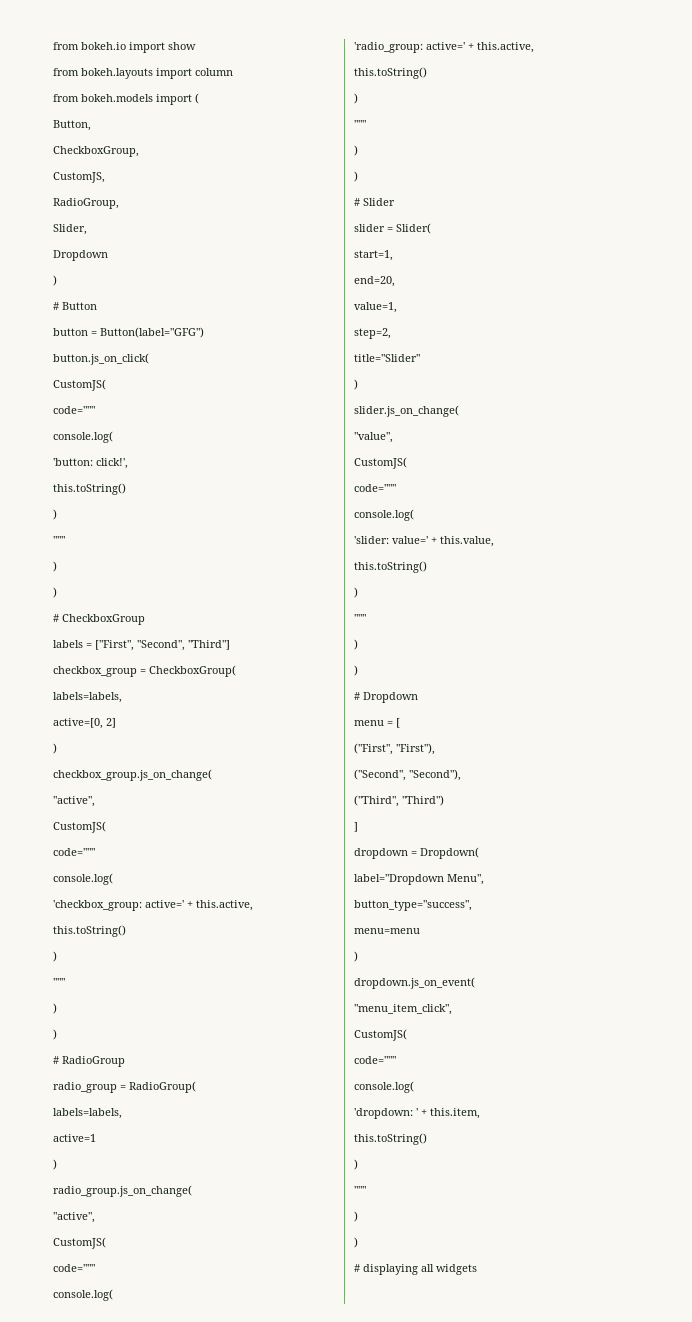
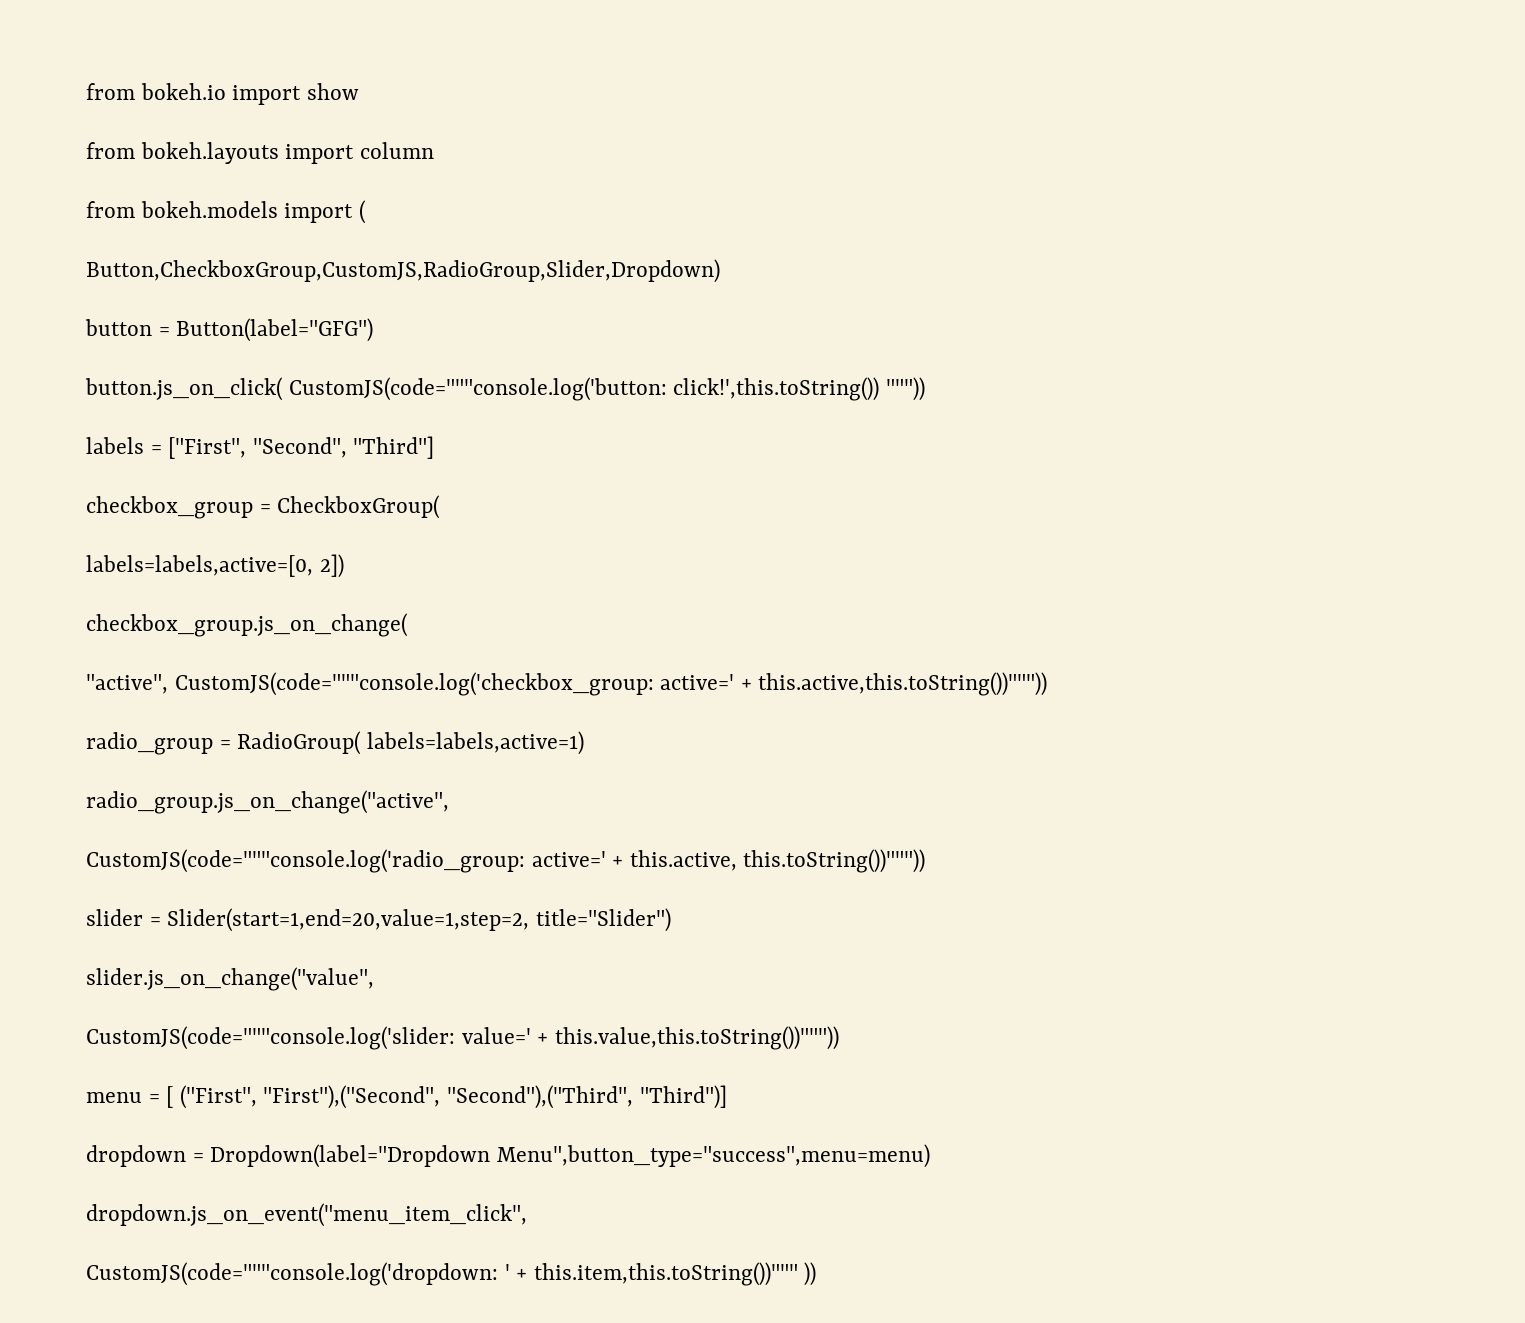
[53,120,91,131] [53,146,139,157] [53,172,105,183] [53,198,119,209] [53,224,87,235] [53,250,108,261] [53,275,57,286] [53,302,97,310] [53,327,204,338] [53,353,149,365] [53,379,106,391] [53,406,95,414] [53,431,113,443] [53,458,128,469] [53,483,126,495] [53,509,57,520] [53,536,65,544] [53,561,57,572] [53,587,57,598] [53,614,145,625] Button, // CheckboxGroup, // CustomJS, // RadioGroup, // Slider, // Dropdown // ) // # Button // button = Button(label="GFG") // button.js_on_click( // CustomJS( // code=""" // console.log( // 'button: click!', // this.toString() // ) // """ // ) // ) // # CheckboxGroup -> [86,259,720,283] [85,318,374,342] [85,377,925,401] Button,CheckboxGroup,CustomJS,RadioGroup,Slider,Dropdown) // button = Button(label="GFG") // button.js_on_click( CustomJS(code="""console.log('button: click!',this.toString()) """))
[53,692,122,703] [53,718,116,729] [53,743,57,754] [53,769,212,781] [53,796,95,807] [53,821,106,833] [53,848,95,856] [53,873,113,885] [53,900,253,911] [53,925,126,937] [53,951,57,962] [53,978,65,986] [53,1003,57,1014] [53,1029,57,1040] [53,1056,125,1067] [53,1081,196,1093] [53,1108,122,1119] [53,1134,96,1142] [53,1159,57,1170] [53,1185,192,1197] [53,1212,95,1223] [53,1237,106,1249] [53,1264,95,1272] [53,1289,113,1301] [354,42,534,53] [354,67,427,79] [354,93,358,104] [354,120,366,128] [354,145,358,156] [354,171,358,182] [354,198,395,206] [354,223,431,234] [354,250,393,261] [354,276,395,287] [354,302,397,313] [354,328,391,339] [354,354,420,362] [354,379,358,390] [354,405,459,417] [354,432,393,443] [354,457,407,469] [354,484,396,492] [354,509,414,521] [354,536,494,547] [354,561,427,573] [354,587,358,598] [354,614,366,622] [354,639,358,650] [354,665,358,676] [354,692,418,703] [354,718,400,728] [354,743,435,755] [354,769,461,781] [354,795,444,807] [354,822,358,832] [354,847,479,859] [354,874,484,885] [354,900,472,911] [354,928,420,934] [354,951,358,962] [354,977,475,989] [354,1004,452,1015] [354,1029,407,1041] [354,1056,396,1064] [354,1081,414,1093] [354,1108,480,1119] [354,1133,427,1145] [354,1159,358,1170] [354,1186,366,1194] [354,1211,358,1222] [354,1237,358,1248] [354,1264,477,1275] labels=labels, // active=[0, 2] // ) // checkbox_group.js_on_change( // "active", // CustomJS( // code=""" // console.log( // 'checkbox_group: active=' + this.active, // this.toString() // ) // """ // ) // ) // # RadioGroup // radio_group = RadioGroup( // labels=labels, // active=1 // ) // radio_group.js_on_change( // "active", // CustomJS( // code=""" // console.log( // 'radio_group: active=' + this.active, // this.toString() // ) // """ // ) // ) // # Slider // slider = Slider( // start=1, // end=20, // value=1, // step=2, // title="Slider" // ) // slider.js_on_change( // "value", // CustomJS( // code=""" // console.log( // 'slider: value=' + this.value, // this.toString() // ) // """ // ) // ) // # Dropdown // menu = [ // ("First", "First"), // ("Second", "Second"), // ("Third", "Third") // ] // dropdown = Dropdown( // label="Dropdown Menu", // button_type="success", // menu=menu // ) // dropdown.js_on_event( // "menu_item_click", // CustomJS( // code=""" // console.log( // 'dropdown: ' + this.item, // this.toString() // ) // """ // ) // ) // # displaying all widgets -> [86,554,344,578] [86,613,408,637] [86,672,1048,696] [86,731,584,755] [86,790,449,814] [86,849,926,873] [86,908,671,932] [86,967,374,991] [86,1026,839,1050] [86,1085,727,1109] [86,1144,930,1168] [86,1203,527,1227] [86,1262,817,1286] labels=labels,active=[0, 2]) // checkbox_group.js_on_change( // "active", CustomJS(code="""console.log('checkbox_group: active=' + this.active,this.toString())""")) // radio_group = RadioGroup( labels=labels,active=1) // radio_group.js_on_change("active", // CustomJS(code="""console.log('radio_group: active=' + this.active, this.toString())""")) // slider = Slider(start=1,end=20,value=1,step=2, title="Slider") // slider.js_on_change("value", // CustomJS(code="""console.log('slider: value=' + this.value,this.toString())""")) // menu = [ ("First", "First"),("Second", "Second"),("Third", "Third")] // dropdown = Dropdown(label="Dropdown Menu",button_type="success",menu=menu) // dropdown.js_on_event("menu_item_click", // CustomJS(code="""console.log('dropdown: ' + this.item,this.toString())""" ))

